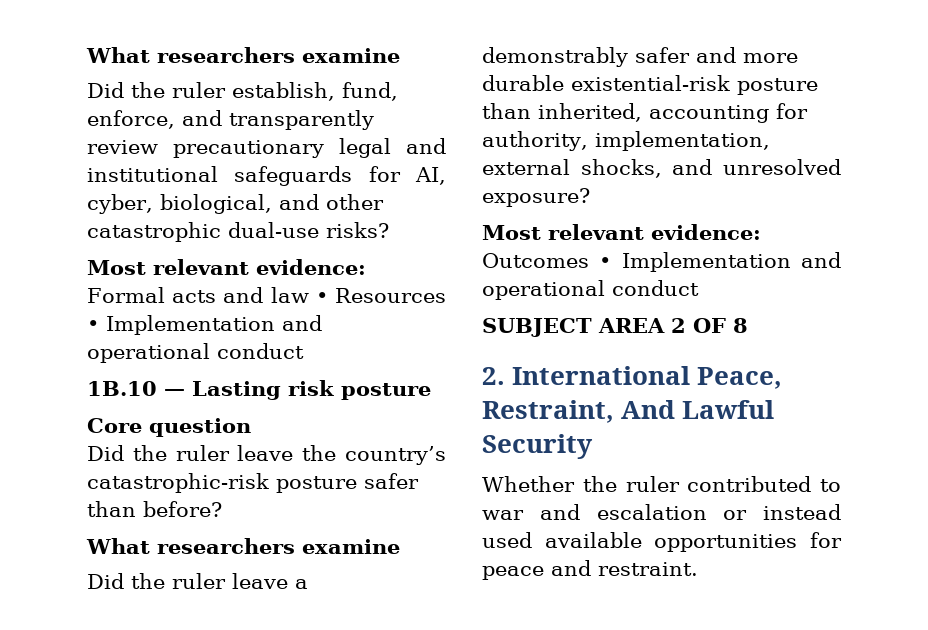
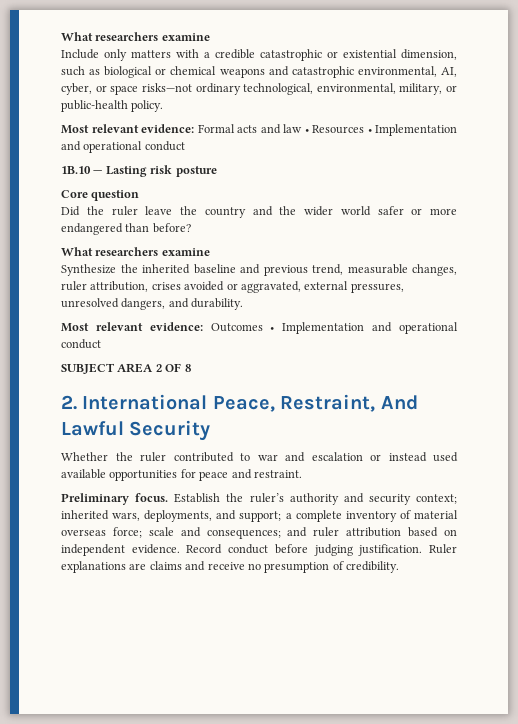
[86,47,400,63] [87,82,398,101] [87,110,374,130] [87,138,446,158] [87,166,446,186] [87,194,384,214] [87,222,389,242] What researchers examine // Did the ruler establish, fund, enforce, and transparently review precautionary legal and institutional safeguards for AI, cyber, biological, and other catastrophic dual-use risks? -> [61,32,210,41] [61,49,457,61] [61,66,457,78] [61,83,457,95] [61,100,164,112] What researchers examine // Include only matters with a credible catastrophic or existential dimension, such as biological or chemical weapons and catastrophic environmental, AI, cyber, or space risks—not ordinary technological, environmental, military, or public-health policy.
[345,446,446,465] [87,473,419,493] country’s catastrophic-risk posture safer -> [204,206,457,218] [61,223,123,235] country and the wider world safer or more endangered
[87,573,308,589] [482,47,798,67] [482,75,818,95] [482,103,808,123] [482,131,770,151] [482,159,841,178] [482,188,590,207] Did the ruler leave a demonstrably safer and more durable existential-risk posture than inherited, accounting for authority, implementation, external shocks, and unresolved exposure? -> [61,264,457,276] [61,281,404,293] [61,298,244,310] Synthesize the inherited baseline and previous trend, measurable changes, ruler attribution, crises avoided or aggravated, external pressures, unresolved dangers, and durability.
(698, 569) none -> [61,493,457,505] [61,510,458,522] [61,527,458,539] [61,544,457,556] [61,561,399,573] // Preliminary focus. Establish the ruler’s authority and security context; inherited wars, deployments, and support; a complete inventory of material overseas force; scale and consequences; and ruler attribution based on independent evidence. Record conduct before judging justification. Ruler explanations are claims and receive no presumption of credibility.

